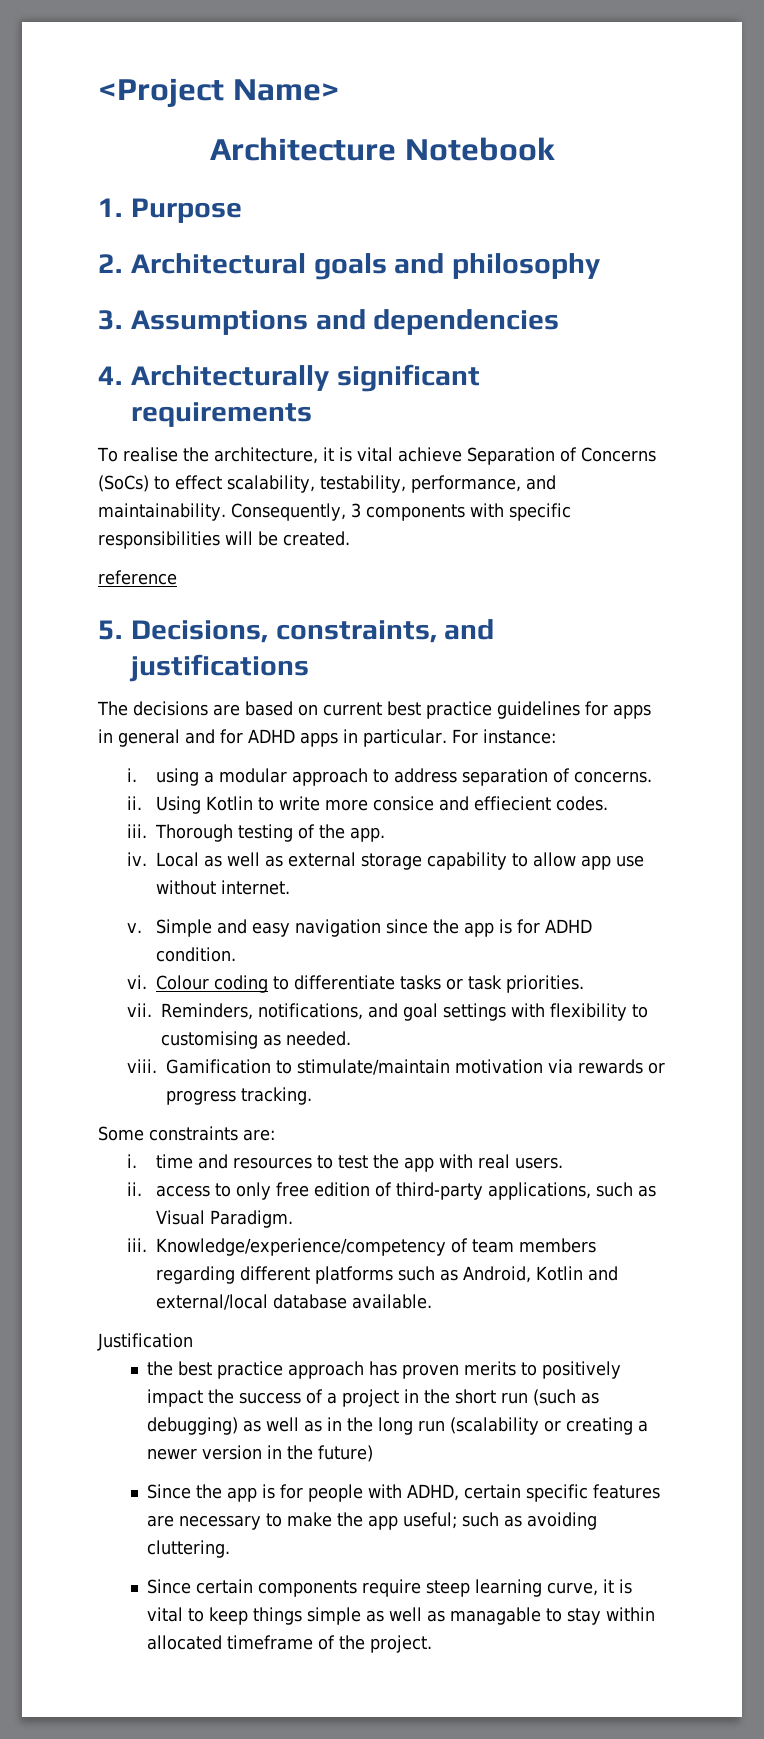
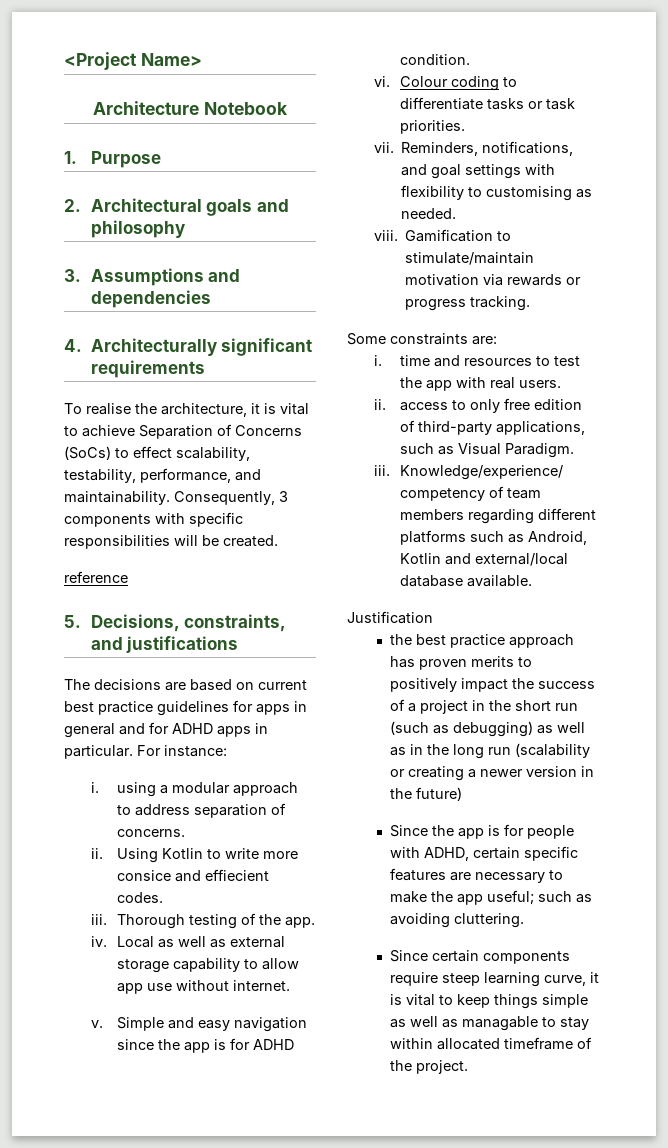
(393, 454) none -> [64,426,78,436] to

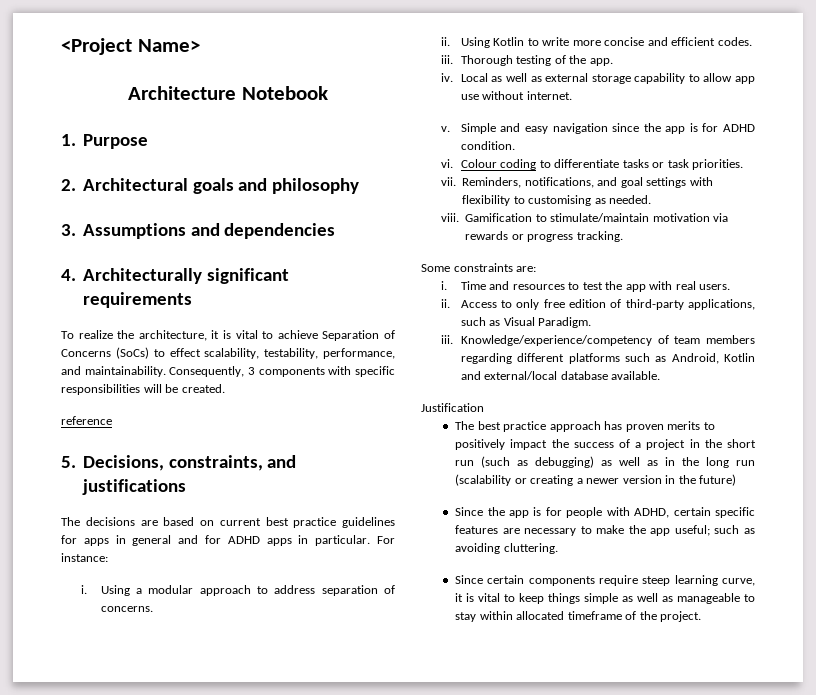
[86,403,131,415] realise -> [78,330,113,339] realize
[117,782,157,797] using -> [100,585,130,596] Using
[117,869,270,882] consice and effiecient -> [604,37,716,46] concise and efficient
[400,355,431,366] time -> [460,281,486,290] Time
[400,402,449,411] access -> [460,300,497,308] Access
[389,634,412,645] the -> [455,421,475,430] The
[461,1016,538,1031] managable -> [677,593,741,604] manageable

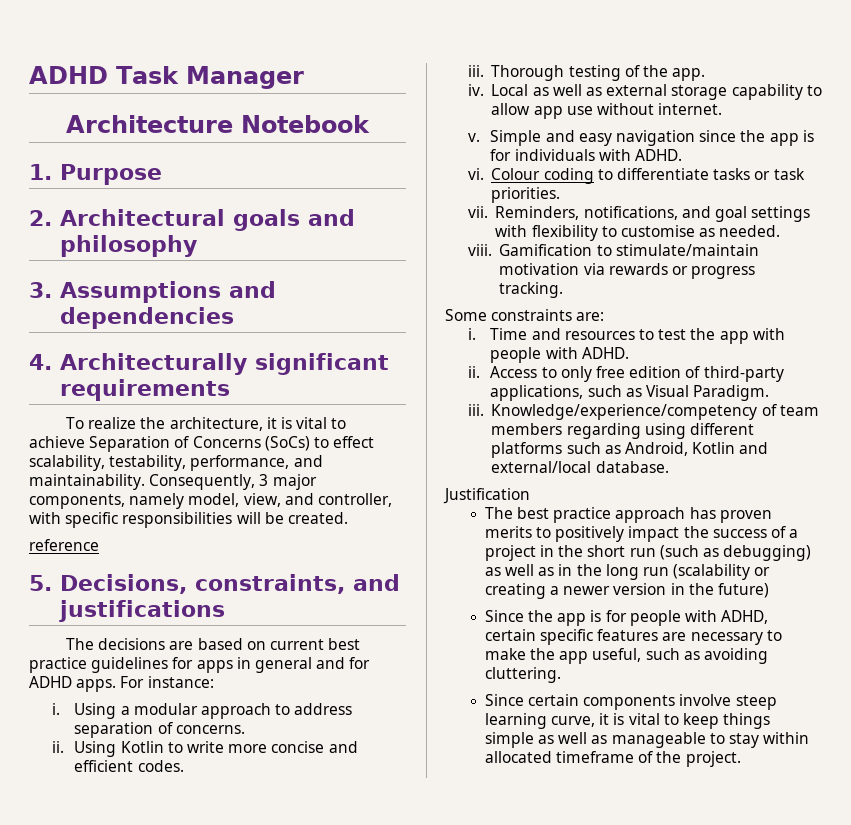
[61,38,200,55] <Project Name> -> [29,66,304,89] ADHD Task Manager
[258,367,325,377] components -> [272,474,317,490] [29,493,392,509] major components, namely model, view, and controller,
[266,535,371,546] apps in particular. -> [76,679,117,692] apps.
[723,124,755,132] [460,141,515,150] ADHD condition. -> [514,149,682,161] individuals with ADHD.
[528,195,592,206] customising -> [621,225,696,237] customise
[675,281,731,290] real users. -> [490,347,629,363] people with ADHD.
(512, 358) none -> [644,423,686,439] using
[560,371,661,380] database available. -> [595,461,669,473] database.
[674,525,710,536] useful; -> [592,648,642,662] useful,
[599,575,639,586] require -> [679,694,732,706] involve

